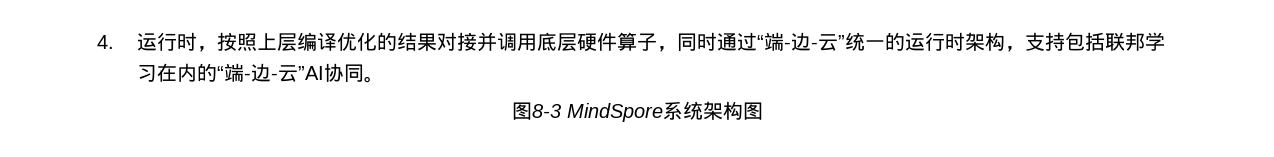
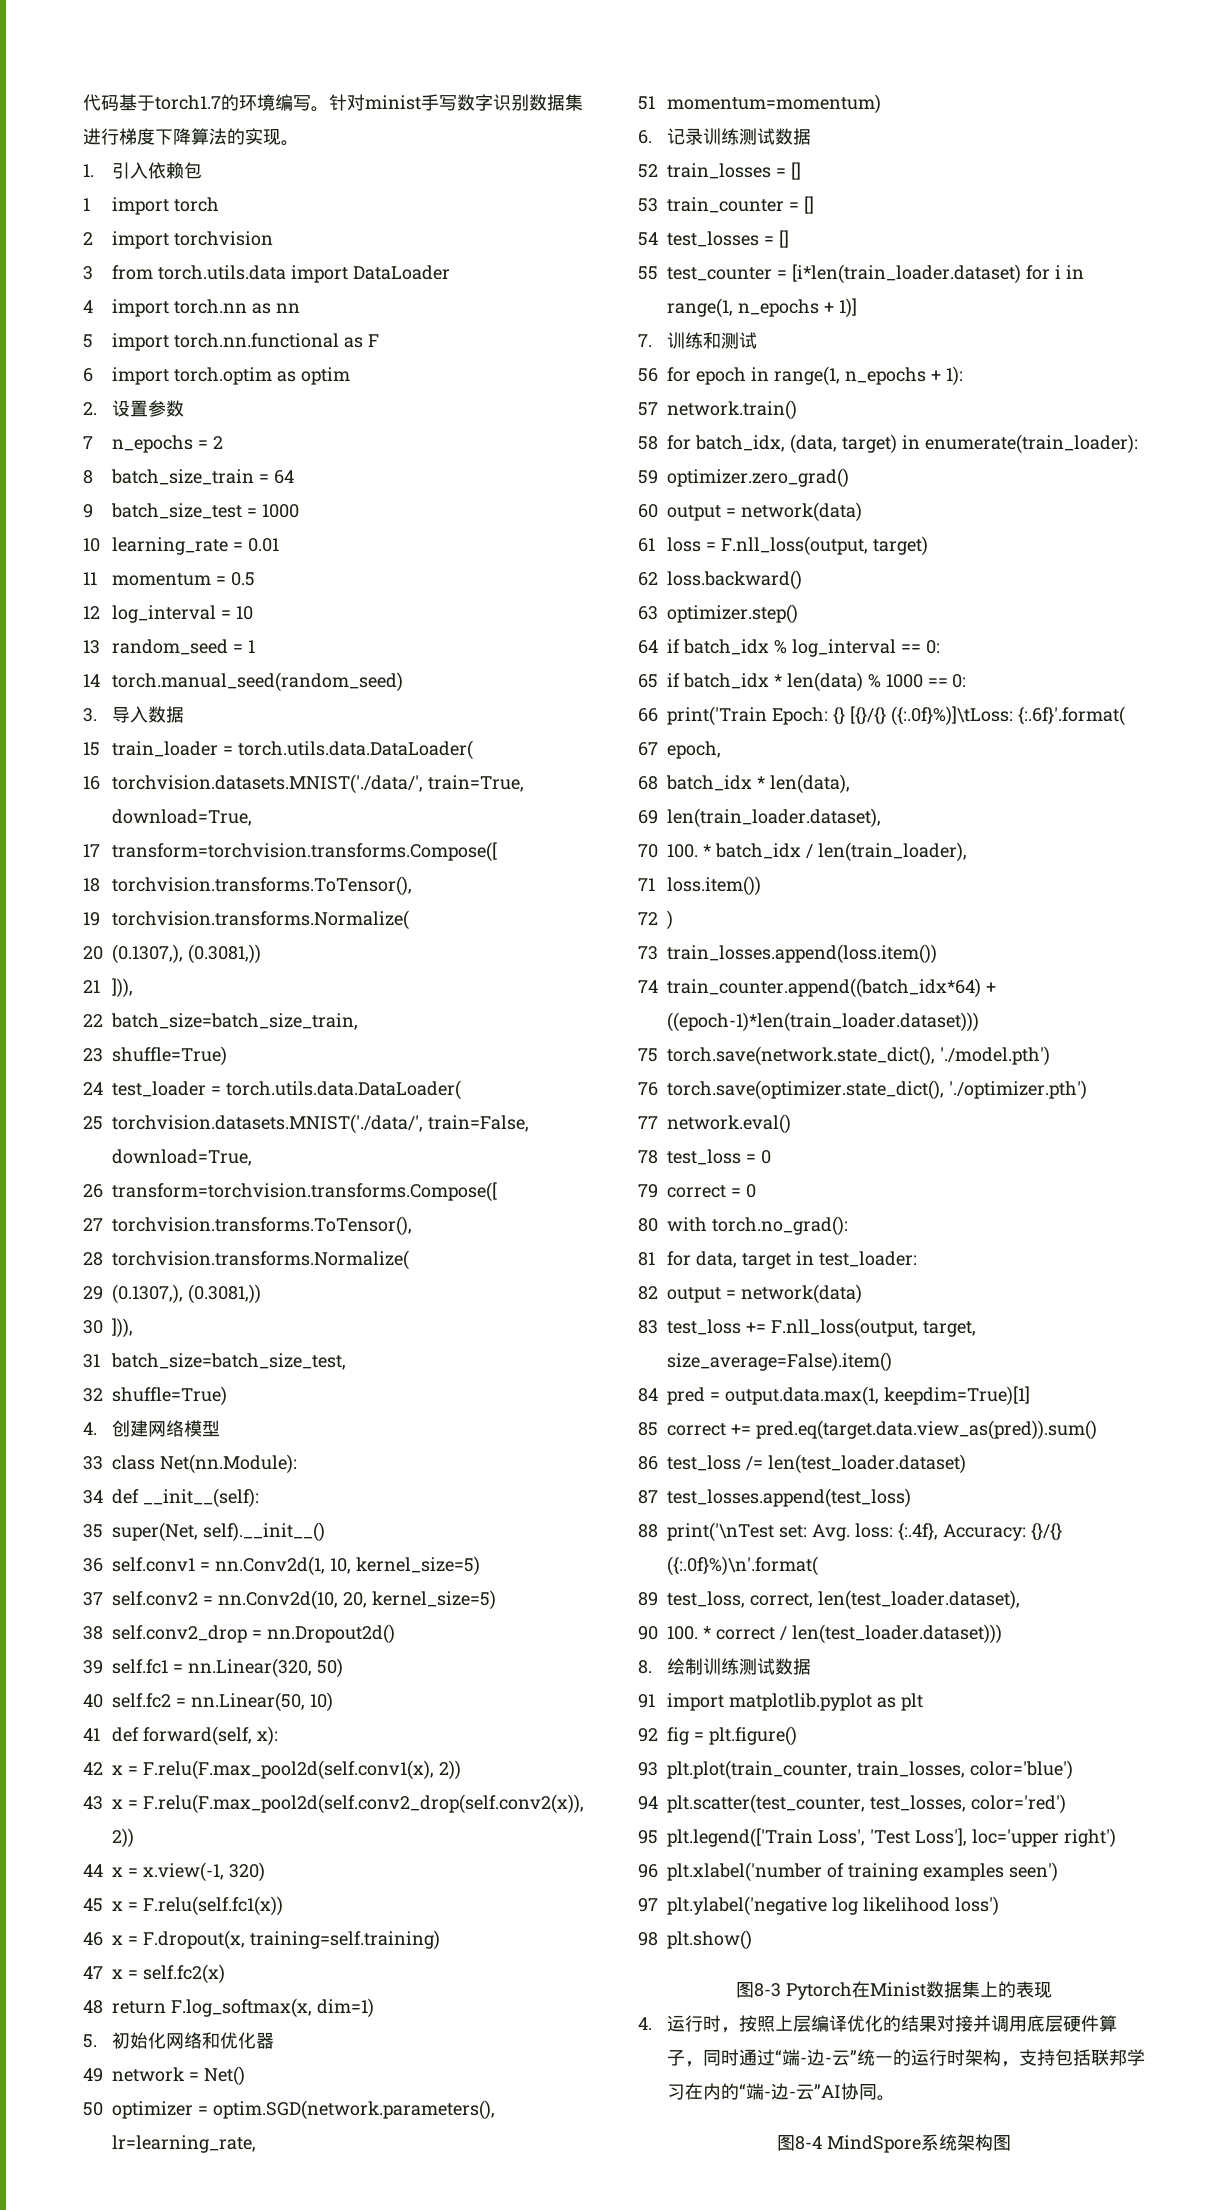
(97, 42) none -> [83,94,583,112] [83,128,299,146] [83,162,203,179] [83,197,220,215] [83,231,274,249] [83,265,451,283] [83,299,301,317] [83,333,380,351] [83,367,351,385] [83,400,185,417] [83,435,224,453] [83,469,295,485] [83,503,300,519] [83,537,280,555] [83,572,256,586] [83,605,254,623] [83,639,256,655] [83,672,404,692] [83,706,185,723] [83,740,474,760] [83,774,525,794] [112,809,253,826] [83,842,498,862] [83,876,413,896] [83,910,410,930] [83,944,262,964] [83,978,134,998] [83,1013,359,1030] [83,1046,228,1066] [83,1080,462,1100] [83,1114,530,1134] [112,1149,253,1166] [83,1182,498,1202] [83,1216,413,1236] [83,1250,410,1270] [83,1284,262,1304] [83,1318,134,1338] [83,1353,347,1370] [83,1386,228,1406] [83,1420,221,1437] [83,1454,298,1474] [83,1488,260,1508] [83,1522,326,1542] [83,1556,480,1576] [83,1590,496,1610] [83,1624,396,1644] [83,1658,344,1678] [83,1692,334,1712] [83,1726,279,1746] [83,1760,462,1780] [83,1794,585,1814] [112,1828,135,1848] [83,1862,266,1882] [83,1896,284,1916] [83,1930,441,1950] [83,1964,226,1984] [83,1998,375,2018] [83,2032,275,2049] [83,2066,246,2086] [83,2100,496,2120] [112,2135,257,2153] [638,94,882,114] [638,128,812,145] [638,162,802,180] [638,196,815,214] [638,230,790,248] [638,264,1084,284] [667,298,858,318] [638,332,758,349] [638,366,963,386] [638,400,798,420] [638,434,1138,454] [638,468,850,488] [638,502,863,522] [638,536,929,556] [638,570,803,590] [638,604,799,624] [638,639,940,657] [638,672,967,692] [638,706,1125,726] [638,741,722,759] [638,774,851,794] [638,808,882,828] [638,842,967,862] [638,876,762,896] [638,910,674,930] [638,944,938,964] [638,978,997,998] [667,1012,980,1032] [638,1046,1051,1066] [638,1080,1088,1100] [638,1114,792,1134] [638,1149,772,1165] [638,1184,757,1198] [638,1216,849,1236] [638,1251,917,1269] [638,1284,863,1304] [638,1318,977,1338] [667,1352,893,1372] [638,1386,1031,1406] [638,1420,1098,1440] [638,1454,967,1474] [638,1488,912,1508] [638,1522,1062,1542] [667,1556,819,1576] [638,1590,1021,1610] [638,1624,1002,1644] [638,1658,812,1675] [638,1693,924,1711] [638,1726,798,1746] [638,1760,1074,1780] [638,1794,1067,1814] [638,1828,1116,1848] [638,1862,1058,1882] [638,1896,1000,1916] [638,1930,753,1950] [736,1981,1052,2000] 代码基于torch1.7的环境编写。针对minist手写数字识别数据集进行梯度下降算法的实现。 // 1.引入依赖包 // 1 import torch // 2 import torchvision // 3 from torch.utils.data import DataLoader // 4 import torch.nn as nn // 5 import torch.nn.functional as F // 6 import torch.optim as optim // 2.设置参数 // 7 n_epochs = 2 // 8 batch_size_train = 64 // 9 batch_size_test = 1000 // 10 learning_rate = 0.01 // 11 momentum = 0.5 // 12 log_interval = 10 // 13 random_seed = 1 // 14 torch.manual_seed(random_seed) // 3.导入数据 // 15 train_loader = torch.utils.data.DataLoader( // 16 torchvision.datasets.MNIST('./data/', train=True, download=True, // 17 transform=torchvision.transforms.Compose([ // 18 torchvision.transforms.ToTensor(), // 19 torchvision.transforms.Normalize( // 20 (0.1307,), (0.3081,)) // 21 ])), // 22 batch_size=batch_size_train, // 23 shuffle=True) // 24 test_loader = torch.utils.data.DataLoader( // 25 torchvision.datasets.MNIST('./data/', train=False, download=True, // 26 transform=torchvision.transforms.Compose([ // 27 torchvision.transforms.ToTensor(), // 28 torchvision.transforms.Normalize( // 29 (0.1307,), (0.3081,)) // 30 ])), // 31 batch_size=batch_size_test, // 32 shuffle=True) // 4.创建网络模型 // 33 class Net(nn.Module): // 34 def __init__(self): // 35 super(Net, self).__init__() // 36 self.conv1 = nn.Conv2d(1, 10, kernel_size=5) // 37 self.conv2 = nn.Conv2d(10, 20, kernel_size=5) // 38 self.conv2_drop = nn.Dropout2d() // 39 self.fc1 = nn.Linear(320, 50) // 40 self.fc2 = nn.Linear(50, 10) // 41 def forward(self, x): // 42 x = F.relu(F.max_pool2d(self.conv1(x), 2)) // 43 x = F.relu(F.max_pool2d(self.conv2_drop(self.conv2(x)), 2)) // 44 x = x.view(-1, 320) // 45 x = F.relu(self.fc1(x)) // 46 x = F.dropout(x, training=self.training) // 47 x = self.fc2(x) // 48 return F.log_softmax(x, dim=1) // 5.初始化网络和优化器 // 49 network = Net() // 50 optimizer = optim.SGD(network.parameters(), lr=learning_rate, // 51 momentum=momentum) // 6.记录训练测试数据 // 52 train_losses = [] // 53 train_counter = [] // 54 test_losses = [] // 55 test_counter = [i*len(train_loader.dataset) for i in range(1, n_epochs + 1)] // 7.训练和测试 // 56 for epoch in range(1, n_epochs + 1): // 57 network.train() // 58 for batch_idx, (data, target) in enumerate(train_loader): // 59 optimizer.zero_grad() // 60 output = network(data) // 61 loss = F.nll_loss(output, target) // 62 loss.backward() // 63 optimizer.step() // 64 if batch_idx % log_interval == 0: // 65 if batch_idx * len(data) % 1000 == 0: // 66 print('Train Epoch: {} [{}/{} ({:.0f}%)]\tLoss: {:.6f}'.format( // 67 epoch, // 68 batch_idx * len(data), // 69 len(train_loader.dataset), // 70 100. * batch_idx / len(train_loader), // 71 loss.item()) // 72 ) // 73 train_losses.append(loss.item()) // 74 train_counter.append((batch_idx*64) + ((epoch-1)*len(train_loader.dataset))) // 75 torch.save(network.state_dict(), './model.pth') // 76 torch.save(optimizer.state_dict(), './optimizer.pth') // 77 network.eval() // 78 test_loss = 0 // 79 correct = 0 // 80 with torch.no_grad(): // 81 for data, target in test_loader: // 82 output = network(data) // 83 test_loss += F.nll_loss(output, target, size_average=False).item() // 84 pred = output.data.max(1, keepdim=True)[1] // 85 correct += pred.eq(target.data.view_as(pred)).sum() // 86 test_loss /= len(test_loader.dataset) // 87 test_losses.append(test_loss) // 88 print('\nTest set: Avg. loss: {:.4f}, Accuracy: {}/{} ({:.0f}%)\n'.format( // 89 test_loss, correct, len(test_loader.dataset), // 90 100. * correct / len(test_loader.dataset))) // 8.绘制训练测试数据 // 91 import matplotlib.pyplot as plt // 92 fig = plt.figure() // 93 plt.plot(train_counter, train_losses, color='blue') // 94 plt.scatter(test_counter, test_losses, color='red') // 95 plt.legend(['Train Loss', 'Test Loss'], loc='upper right') // 96 plt.xlabel('number of training examples seen') // 97 plt.ylabel('negative log likelihood loss') // 98 plt.show() // 图8-3 Pytorch在Minist数据集上的表现 //
[531,104,561,118] 8-3 -> [795,2136,823,2150] 8-4

